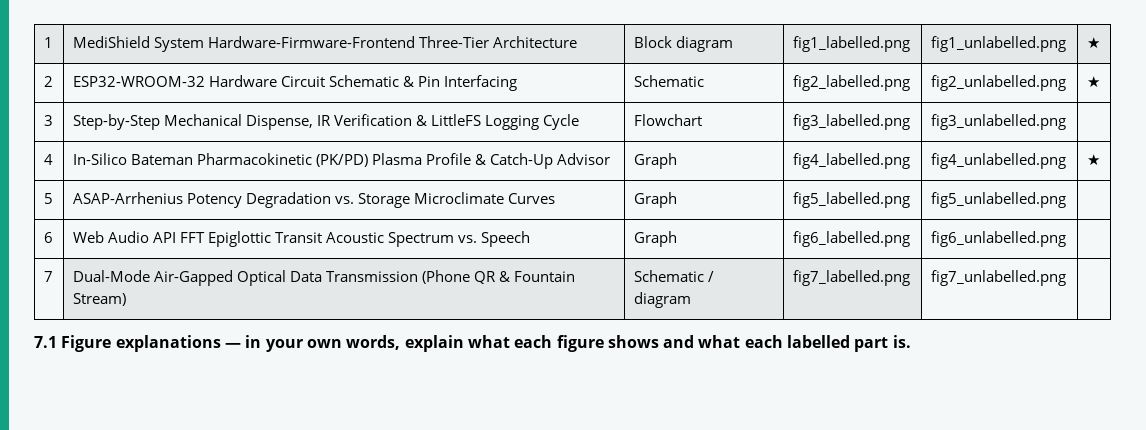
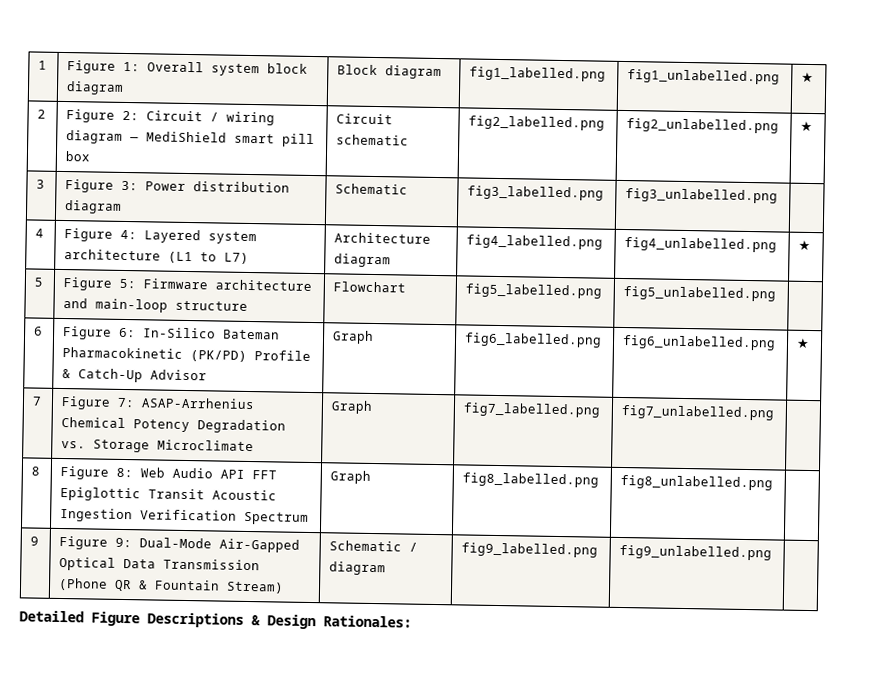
[72,36,577,52] MediShield System Hardware-Firmware-Frontend Three-Tier Architecture -> [67,60,309,77] [66,81,125,95] Figure 1: Overall system block diagram
[72,75,517,91] [633,75,704,87] [792,75,910,91] [930,75,1066,91] [1086,76,1100,88] [43,115,53,126] [72,114,579,130] [633,114,702,126] [792,114,910,130] [930,114,1066,130] [43,154,53,165] [72,153,610,169] [633,153,677,169] [792,153,910,169] [930,153,1066,169] [1086,154,1100,166] [43,193,53,204] [72,192,555,208] [633,192,677,208] [792,192,910,208] [930,192,1066,208] [43,232,53,243] ESP32-WROOM-32 Hardware Circuit Schematic & Pin Interfacing | Schematic | fig2_labelled.png | fig2_unlabelled.png | ★ // 3 | Step-by-Step Mechanical Dispense, IR Verification & LittleFS Logging Cycle | Flowchart | fig3_labelled.png | fig3_unlabelled.png | // 4 | In-Silico Bateman Pharmacokinetic (PK/PD) Plasma Profile & Catch-Up Advisor | Graph | fig4_labelled.png | fig4_unlabelled.png | ★ // 5 | ASAP-Arrhenius Potency Degradation vs. Storage Microclimate Curves | Graph | fig5_labelled.png | fig5_unlabelled.png | // 6 | -> [66,109,276,126] [66,130,316,148] [65,151,92,162] [336,113,394,125] [336,134,410,146] [468,115,606,131] [626,118,780,134] [800,120,814,133] [36,179,46,189] [65,179,291,193] [65,200,123,214] [335,183,409,195] [467,185,605,201] [625,188,779,204] [35,228,45,238] [64,228,258,245] [64,249,250,264] [334,232,432,244] [334,253,392,268] [466,234,604,250] [624,237,778,253] [798,239,812,252] [34,277,44,287] [63,277,313,292] [63,298,249,313] [333,281,407,293] [465,283,603,299] [623,286,777,302] [34,326,44,336] [62,326,281,340] [62,347,312,362] [62,368,208,383] [332,330,375,345] [464,332,603,348] [622,335,777,351] [796,337,811,350] [32,396,43,406] [61,396,256,410] [61,417,287,434] [61,439,255,453] [331,400,374,414] [463,402,602,418] [621,404,775,421] [31,466,41,476] [60,465,134,480] Figure 2: Circuit / wiring diagram — MediShield smart pill box | Circuit schematic | fig2_labelled.png | fig2_unlabelled.png | ★ // 3 | Figure 3: Power distribution diagram | Schematic | fig3_labelled.png | fig3_unlabelled.png | // 4 | Figure 4: Layered system architecture (L1 to L7) | Architecture diagram | fig4_labelled.png | fig4_unlabelled.png | ★ // 5 | Figure 5: Firmware architecture and main-loop structure | Flowchart | fig5_labelled.png | fig5_unlabelled.png | // 6 | Figure 6: In-Silico Bateman Pharmacokinetic (PK/PD) Profile & Catch-Up Advisor | Graph | fig6_labelled.png | fig6_unlabelled.png | ★ // 7 | Figure 7: ASAP-Arrhenius Chemical Potency Degradation vs. Storage Microclimate | Graph | fig7_labelled.png | fig7_unlabelled.png | // 8 | Figure 8:
(384, 237) none -> [60,507,238,523] Ingestion Verification
[457,231,530,247] [633,231,677,247] [792,231,910,247] [930,231,1066,247] [43,271,53,282] vs. Speech | Graph | fig6_labelled.png | fig6_unlabelled.png | // 7 | -> [330,470,372,484] [462,472,600,488] [620,474,774,491] [30,536,40,546] [59,535,133,550] | Graph | fig8_labelled.png | fig8_unlabelled.png | // 9 | Figure 9:
[792,270,910,286] [930,270,1066,286] [34,335,911,352] fig7_labelled.png | fig7_unlabelled.png | // 7.1 Figure explanations — in your own words, explain what each figure shows and what each labelled part is. -> [461,542,599,558] [619,544,773,561] [19,610,412,630] fig9_labelled.png | fig9_unlabelled.png | // Detailed Figure Descriptions & Design Rationales:

